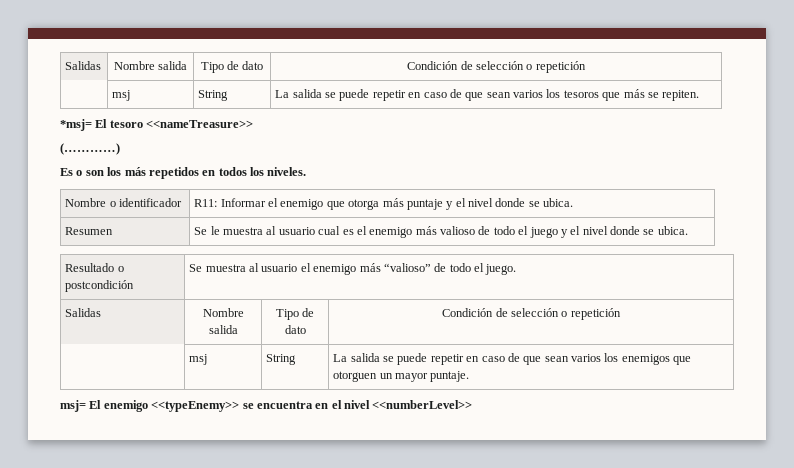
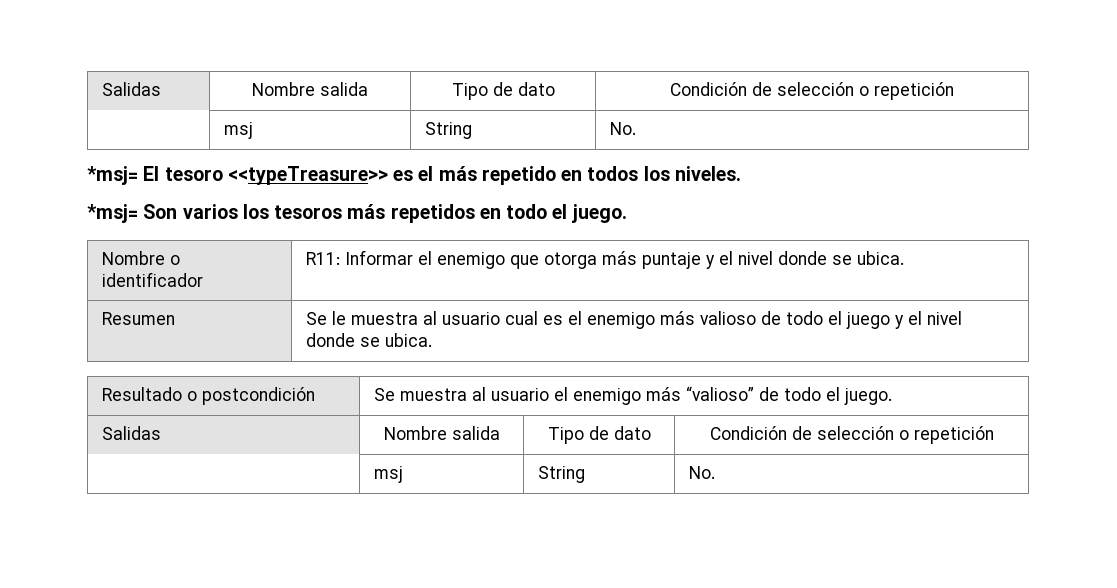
[275,89,700,101] [60,119,254,131] [60,143,120,155] [60,167,307,179] La salida se puede repetir en caso de que sean varios los tesoros que más se repiten. // *msj= El tesoro <<nameTreasure>> // (…………) // Es o son los más repetidos en todos los niveles. -> [610,122,637,135] [87,166,741,185] [87,204,627,223] No. // *msj= El tesoro <<typeTreasure>> es el más repetido en todos los niveles. // *msj= Son varios los tesoros más repetidos en todo el juego.
[333,353,692,365] [333,371,470,382] [60,400,473,412] La salida se puede repetir en caso de que sean varios los enemigos que otorguen un mayor puntaje. // msj= El enemigo <<typeEnemy>> se encuentra en el nivel <<numberLevel>> -> [689,466,716,479] No.

